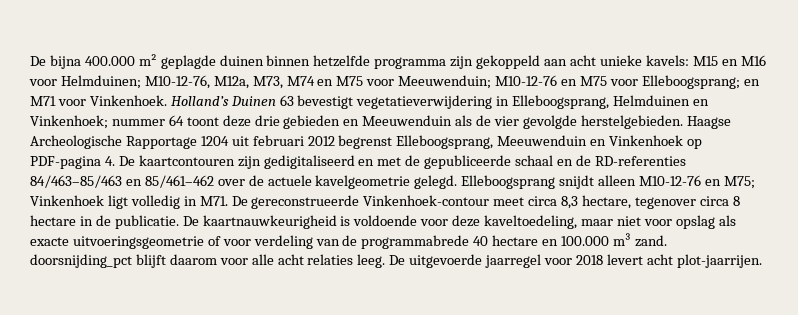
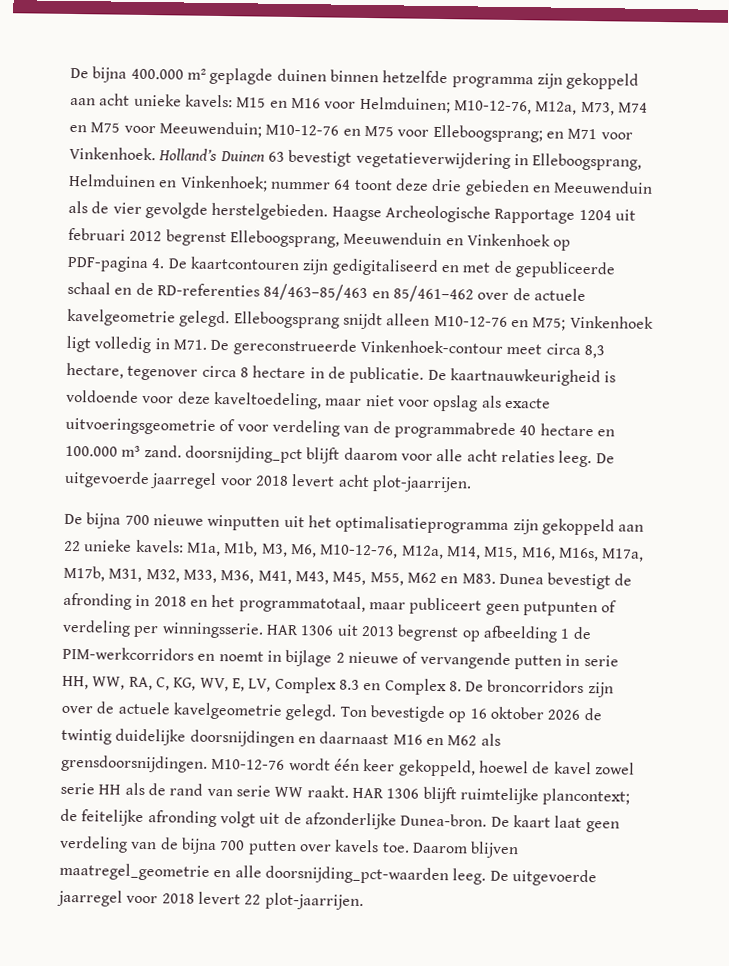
(762, 261) none -> [64,512,645,536] [64,539,645,562] [63,565,633,590] [63,592,618,617] [62,619,592,643] [62,646,619,670] [62,675,614,698] [61,701,602,723] [61,728,501,748] [61,754,635,777] [60,782,631,806] [60,808,620,833] [59,835,520,859] [59,862,597,887] [57,889,364,911] // De bijna 700 nieuwe winputten uit het optimalisatieprogramma zijn gekoppeld aan 22 unieke kavels: M1a, M1b, M3, M6, M10-12-76, M12a, M14, M15, M16, M16s, M17a, M17b, M31, M32, M33, M36, M41, M43, M45, M55, M62 en M83. Dunea bevestigt de afronding in 2018 en het programmatotaal, maar publiceert geen putpunten of verdeling per winningsserie. HAR 1306 uit 2013 begrenst op afbeelding 1 de PIM-werkcorridors en noemt in bijlage 2 nieuwe of vervangende putten in serie HH, WW, RA, C, KG, WV, E, LV, Complex 8.3 en Complex 8. De broncorridors zijn over de actuele kavelgeometrie gelegd. Ton bevestigde op 16 oktober 2026 de twintig duidelijke doorsnijdingen en daarnaast M16 en M62 als grensdoorsnijdingen. M10-12-76 wordt één keer gekoppeld, hoewel de kavel zowel serie HH als de rand van serie WW raakt. HAR 1306 blijft ruimtelijke plancontext; de feitelijke afronding volgt uit de afzonderlijke Dunea-bron. De kaart laat geen verdeling van de bijna 700 putten over kavels toe. Daarom blijven maatregel_geometrie en alle doorsnijding_pct-waarden leeg. De uitgevoerde jaarregel voor 2018 levert 22 plot-jaarrijen.

